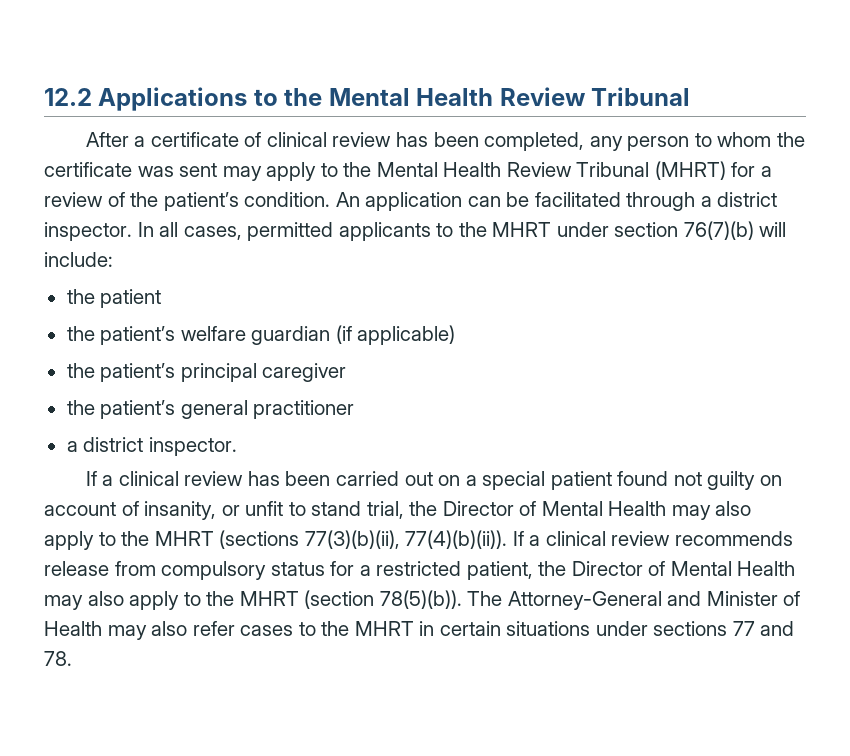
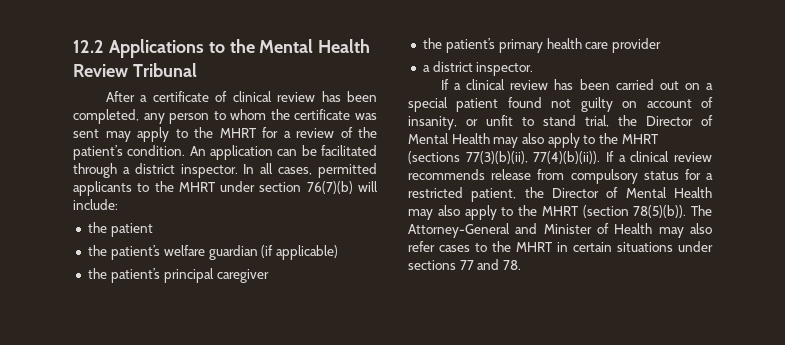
[376,161,726,180] Mental Health Review Tribunal (MHRT) -> [219,128,256,138] MHRT
[180,400,355,419] general practitioner -> [499,38,662,53] primary health care provider

